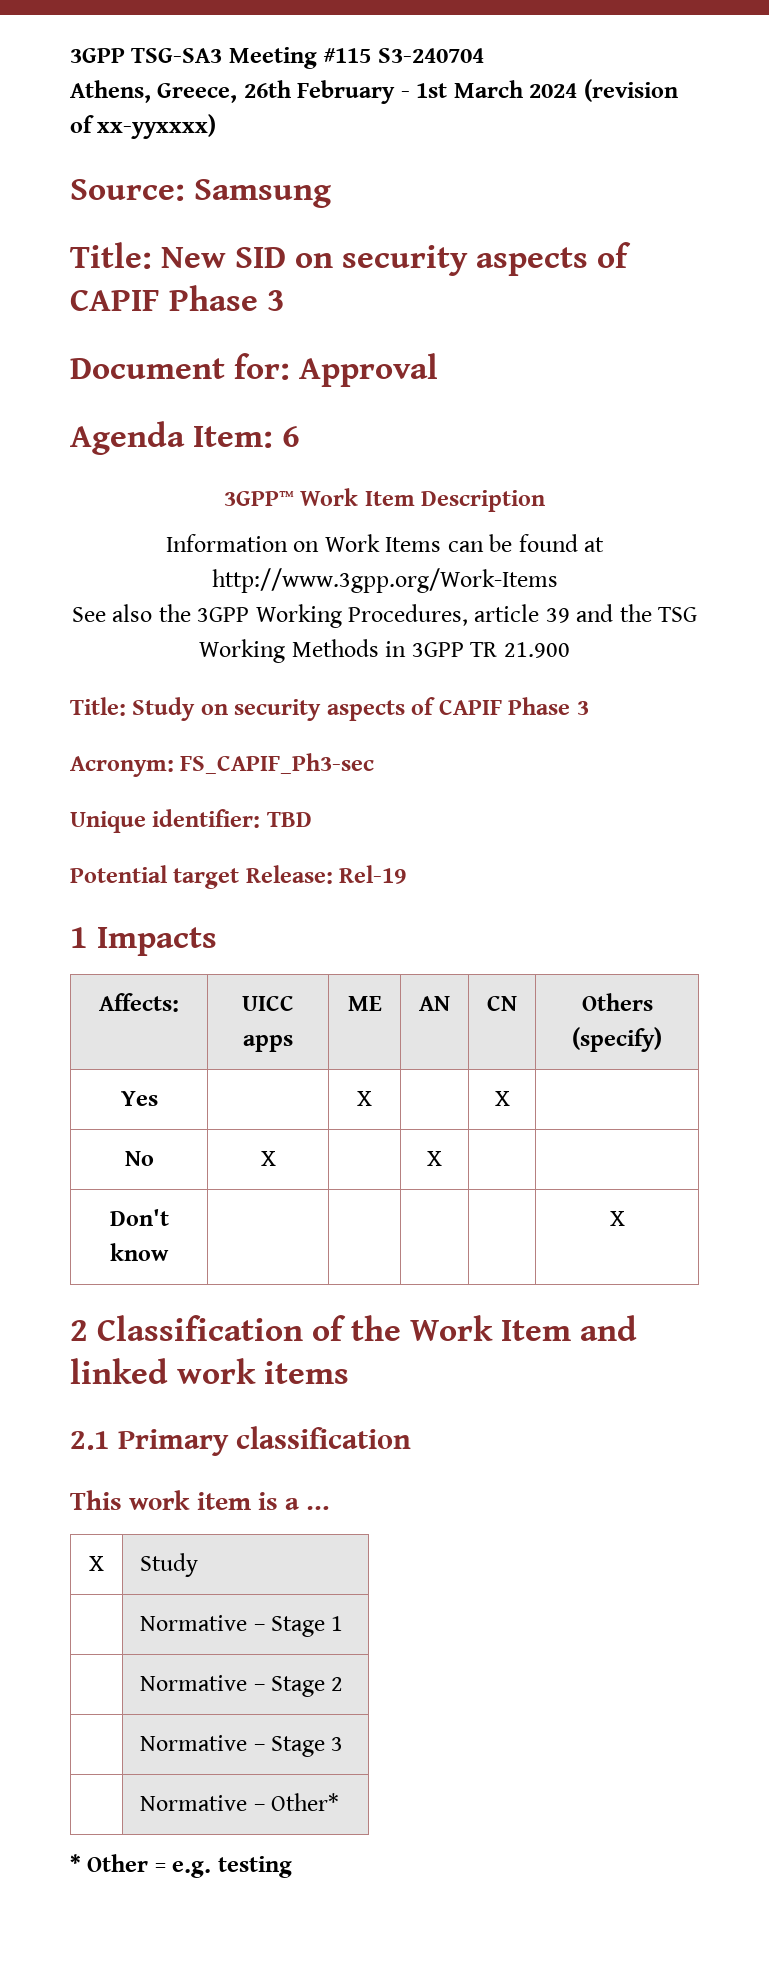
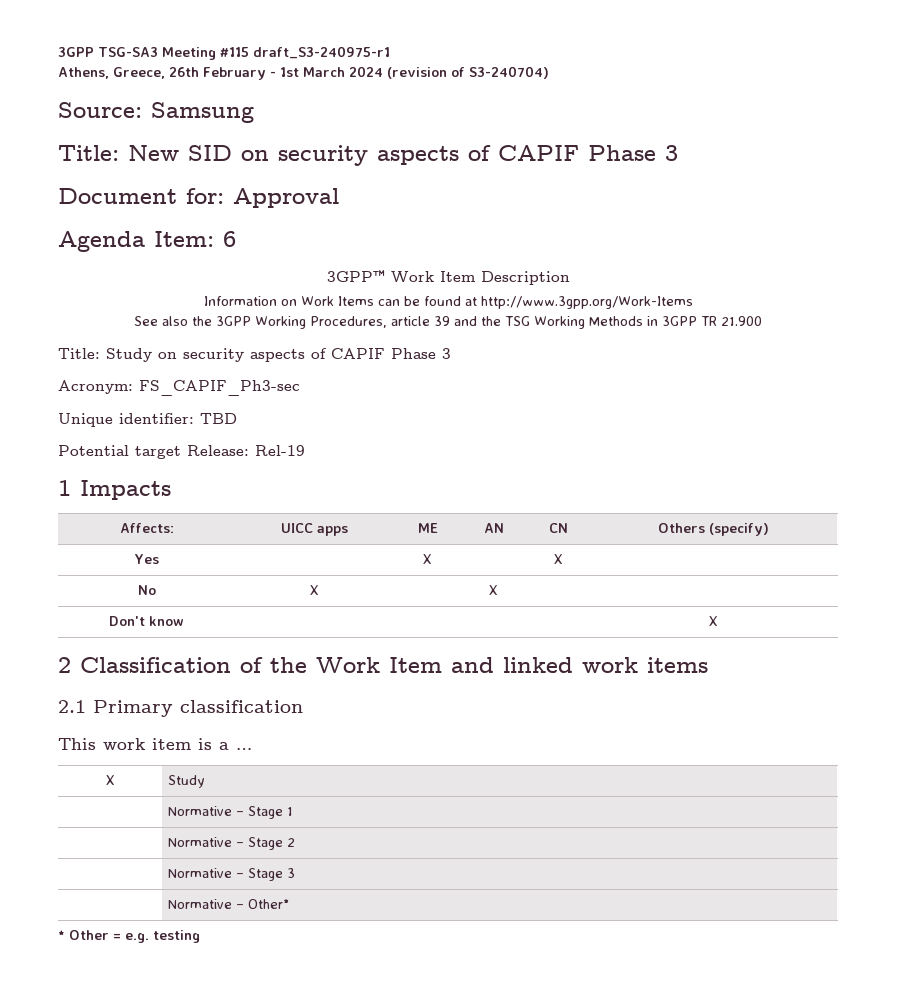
[377,48,484,63] S3-240704 -> [253,46,390,59] draft_S3-240975-r1
[97,114,217,139] xx-yyxxxx) -> [469,66,549,79] S3-240704)

